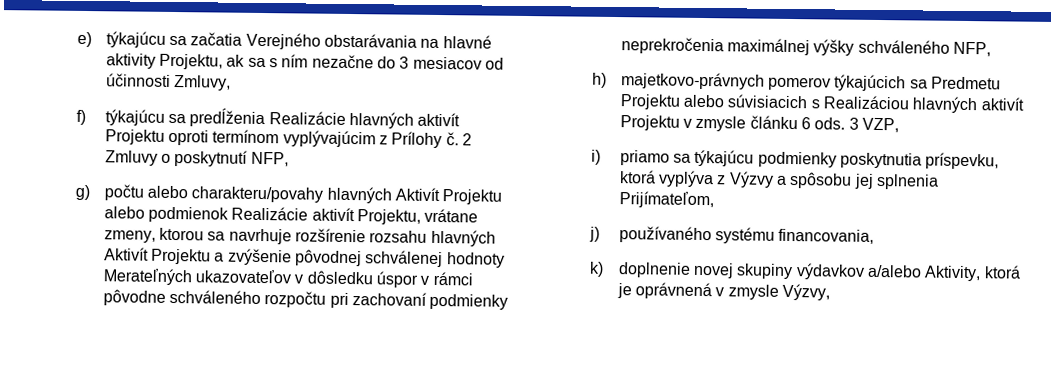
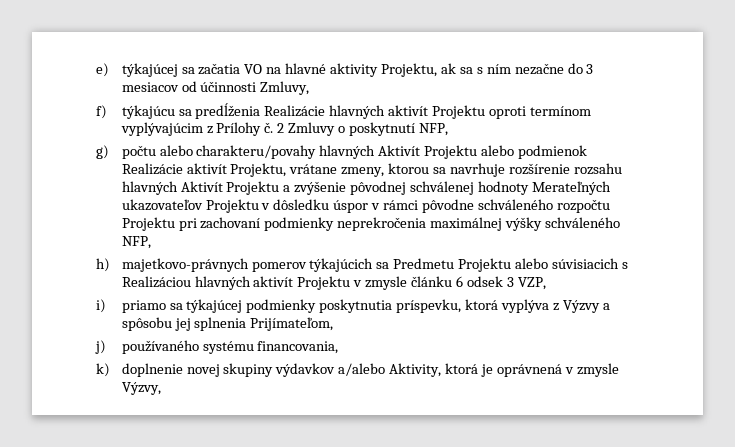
[105,31,166,48] týkajúcu -> [121,63,178,77] týkajúcej
[245,32,418,50] Verejného obstarávania -> [244,64,263,74] VO
(292, 276) none -> [205,199,259,213] Projektu
(327, 299) none -> [121,217,175,231] Projektu
[814,117,846,130] ods. -> [466,276,503,287] odsek
[694,149,755,167] týkajúcu -> [186,299,243,313] týkajúcej

